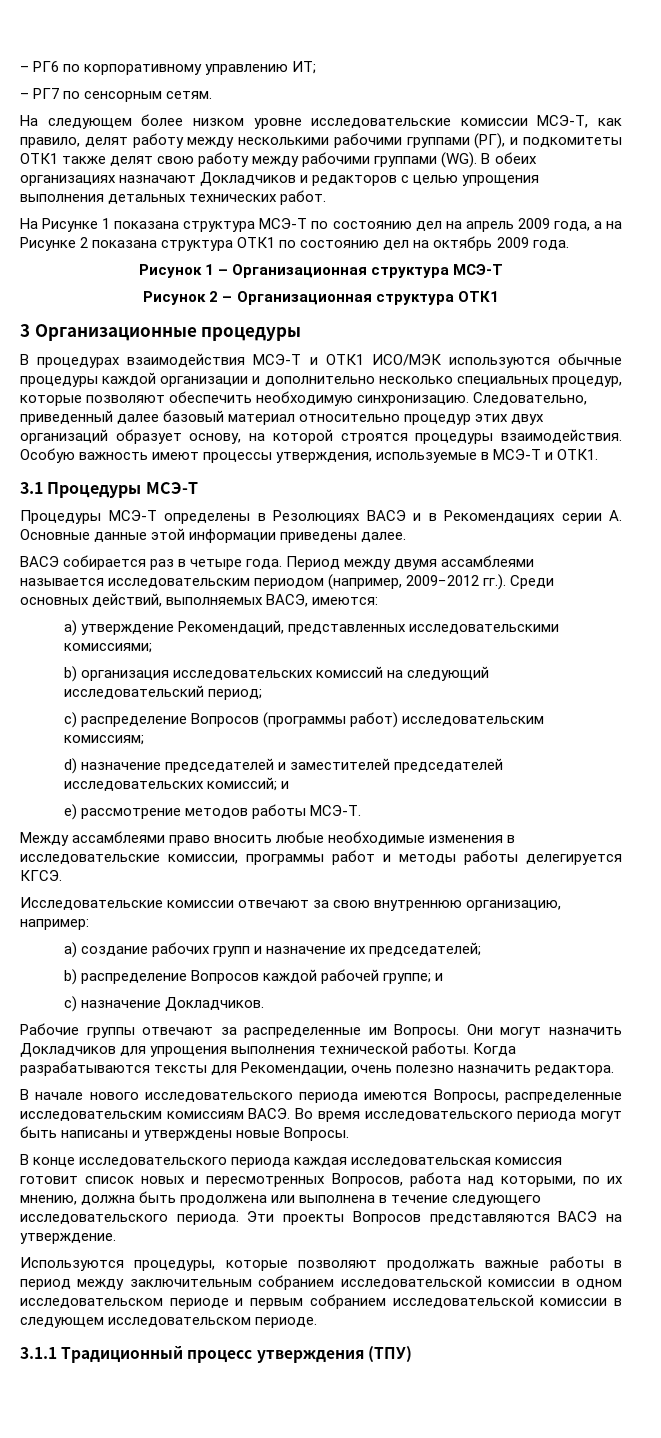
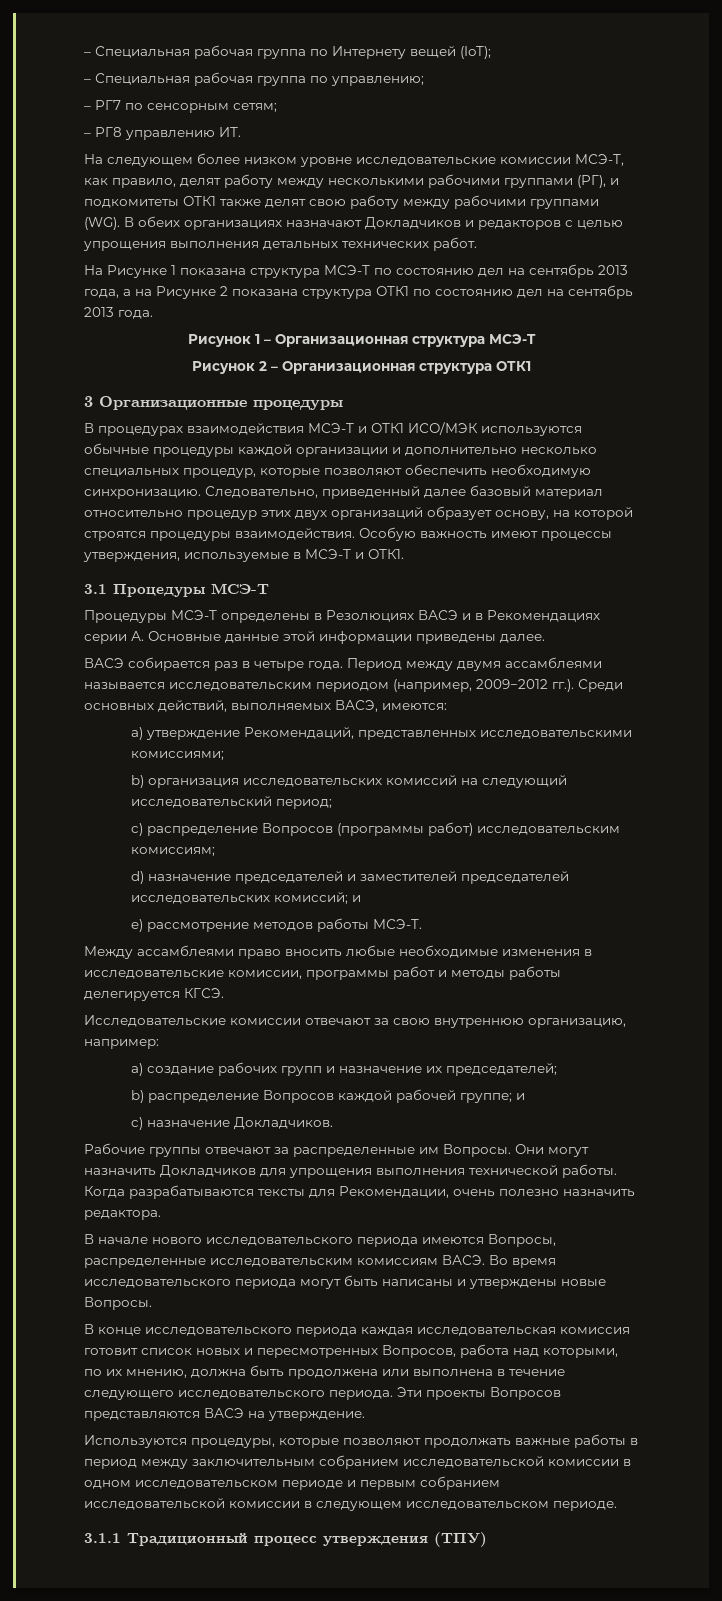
[20,61,317,75] – РГ6 по корпоративному управлению ИТ; -> [84,45,491,59] [84,72,424,86] – Специальная рабочая группа по Интернету вещей (IoT); // – Специальная рабочая группа по управлению;
[166,91,213,99] сетям. -> [233,103,277,112] [84,127,241,140] сетям; // – РГ8 управлению ИТ.
[465,218,550,232] апрель 2009 -> [529,264,628,278] сентябрь 2013
[433,236,529,251] октябрь 2009 -> [568,285,633,299] [84,307,114,317] сентябрь 2013

